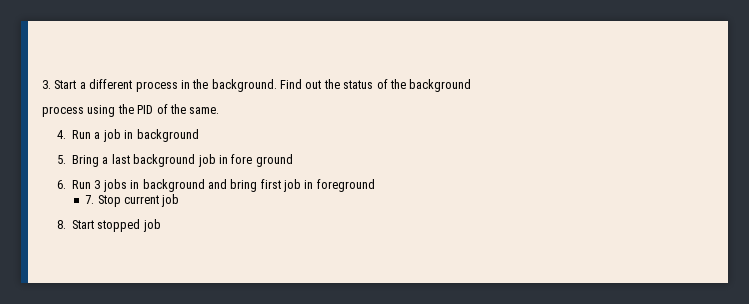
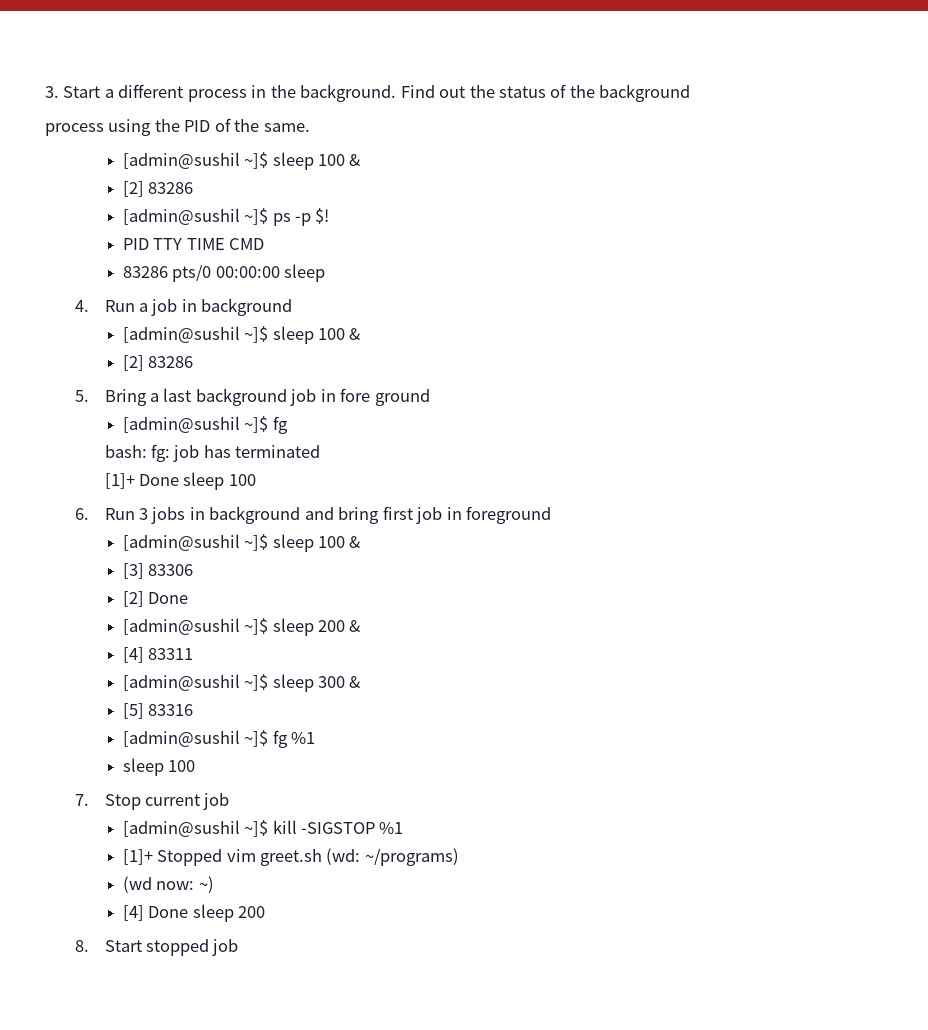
(220, 110) none -> [122,152,361,170] [122,181,194,197] [122,208,330,226] [122,238,265,250] [122,264,326,282] // [admin@sushil ~]$ sleep 100 & // [2] 83286 // [admin@sushil ~]$ ps -p $! // PID TTY TIME CMD // 83286 pts/0 00:00:00 sleep
(199, 135) none -> [122,326,361,344] [122,355,194,371] // [admin@sushil ~]$ sleep 100 & // [2] 83286
(293, 160) none -> [122,416,288,434] [104,444,321,462] [104,472,256,490] // [admin@sushil ~]$ fg // bash: fg: job has terminated // [1]+ Done sleep 100
[85,194,180,207] 7. Stop current job -> [122,534,361,552] [122,563,194,579] [122,591,189,607] [122,618,361,636] [122,647,194,663] [122,674,361,692] [122,703,194,719] [122,730,316,748] [122,758,196,776] [74,793,230,810] [122,820,404,837] [122,848,459,866] [122,876,214,893] [122,904,266,922] [admin@sushil ~]$ sleep 100 & // [3] 83306 // [2] Done // [admin@sushil ~]$ sleep 200 & // [4] 83311 // [admin@sushil ~]$ sleep 300 & // [5] 83316 // [admin@sushil ~]$ fg %1 // sleep 100 // 7. Stop current job // [admin@sushil ~]$ kill -SIGSTOP %1 // [1]+ Stopped vim greet.sh (wd: ~/programs) // (wd now: ~) // [4] Done sleep 200

